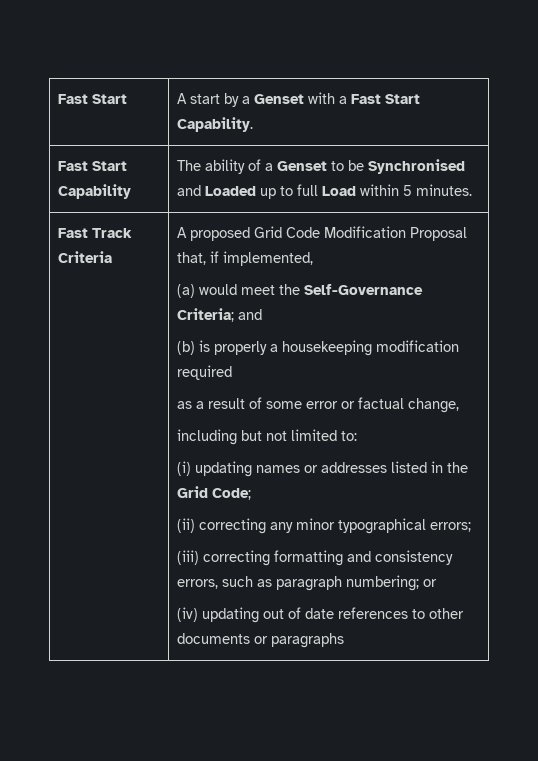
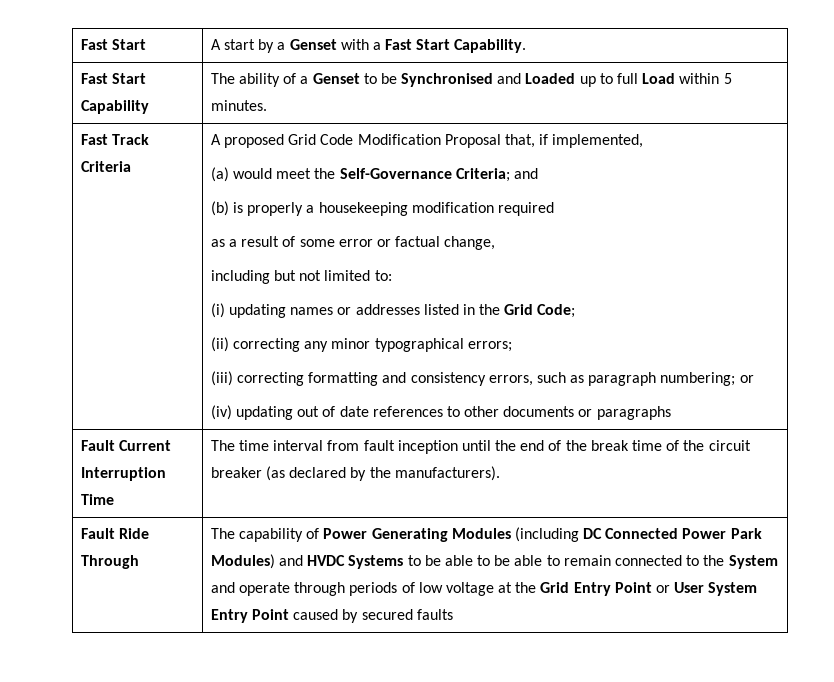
(344, 640) none -> [80,440,171,451] [80,467,166,481] [80,494,114,505] [210,440,751,454] [210,466,500,481] [80,528,149,539] [80,555,139,569] [210,527,762,542] [210,554,778,569] [210,582,758,596] [210,609,453,623] // Fault Current Interruption Time | The time interval from fault inception until the end of the break time of the circuit breaker (as declared by the manufacturers). // Fault Ride Through | The capability of Power Generating Modules (including DC Connected Power Park Modules) and HVDC Systems to be able to be able to remain connected to the System and operate through periods of low voltage at the Grid Entry Point or User System Entry Point caused by secured faults

